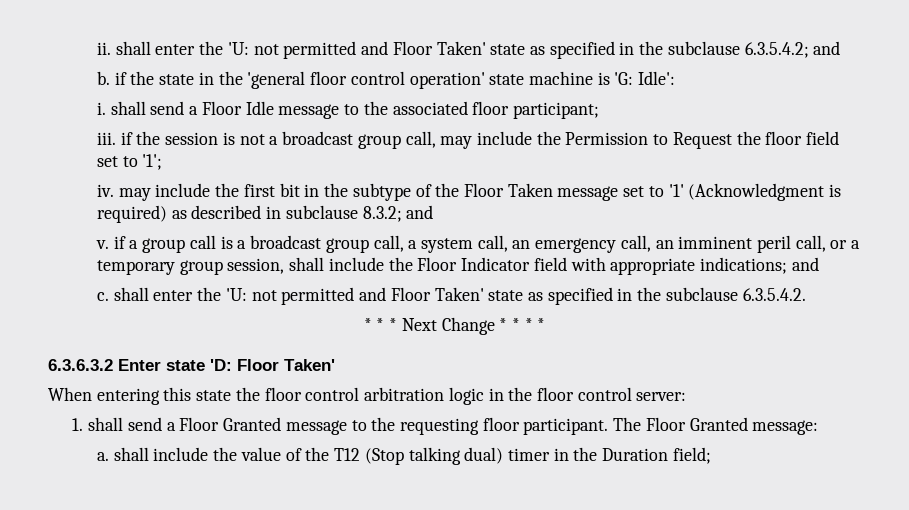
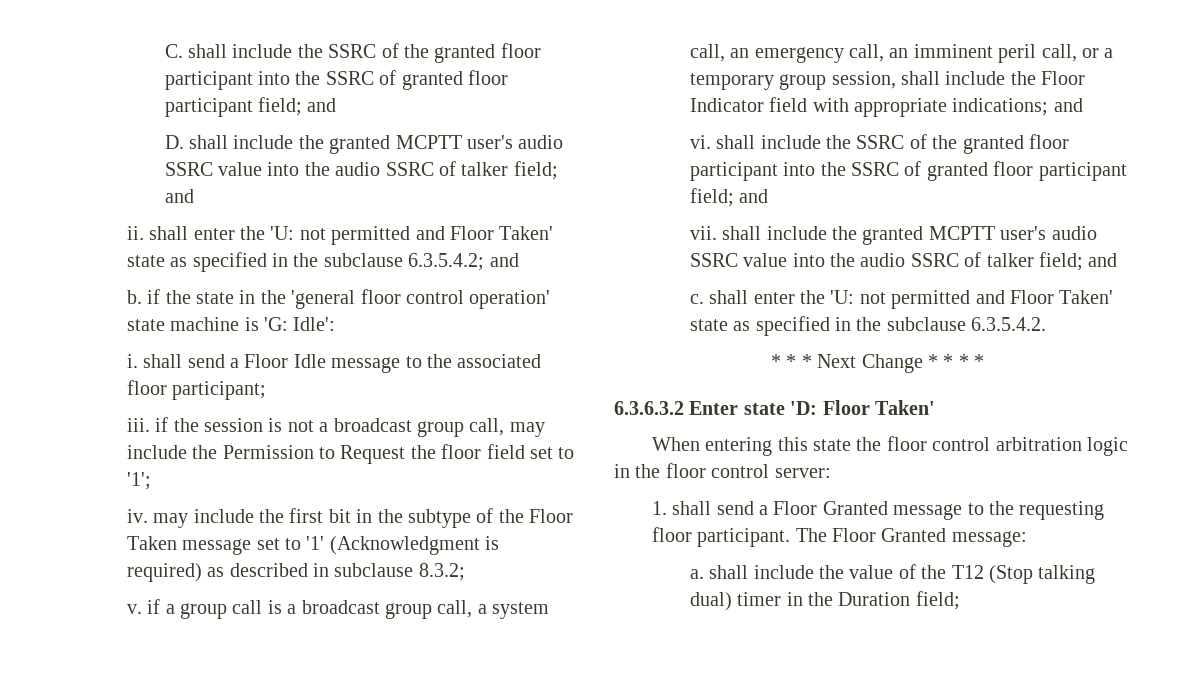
(96, 48) none -> [164,43,541,63] [164,70,509,90] [164,97,337,117] [164,135,564,154] [164,161,558,180] [164,189,194,203] C. shall include the SSRC of the granted floor participant into the SSRC of granted floor participant field; and // D. shall include the granted MCPTT user's audio SSRC value into the audio SSRC of talker field; and //
[406,205,434,219] and -> (465, 572) none
(819, 264) none -> [689,134,1069,154] [689,161,1127,181] [689,188,769,207] [689,226,1097,245] [689,252,1118,271] // vi. shall include the SSRC of the granted floor participant into the SSRC of granted floor participant field; and // vii. shall include the granted MCPTT user's audio SSRC value into the audio SSRC of talker field; and

